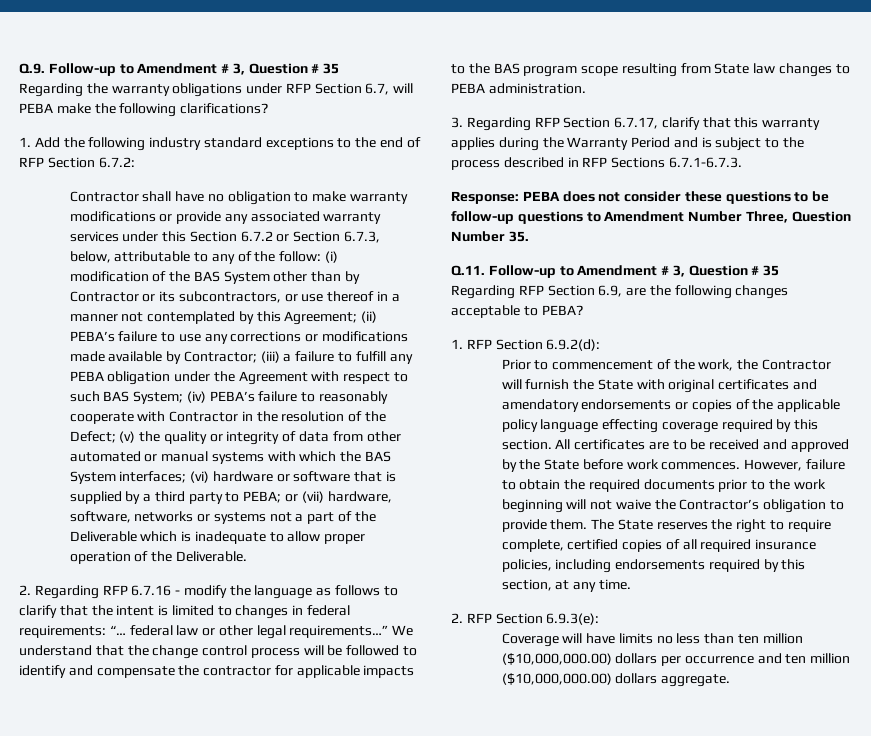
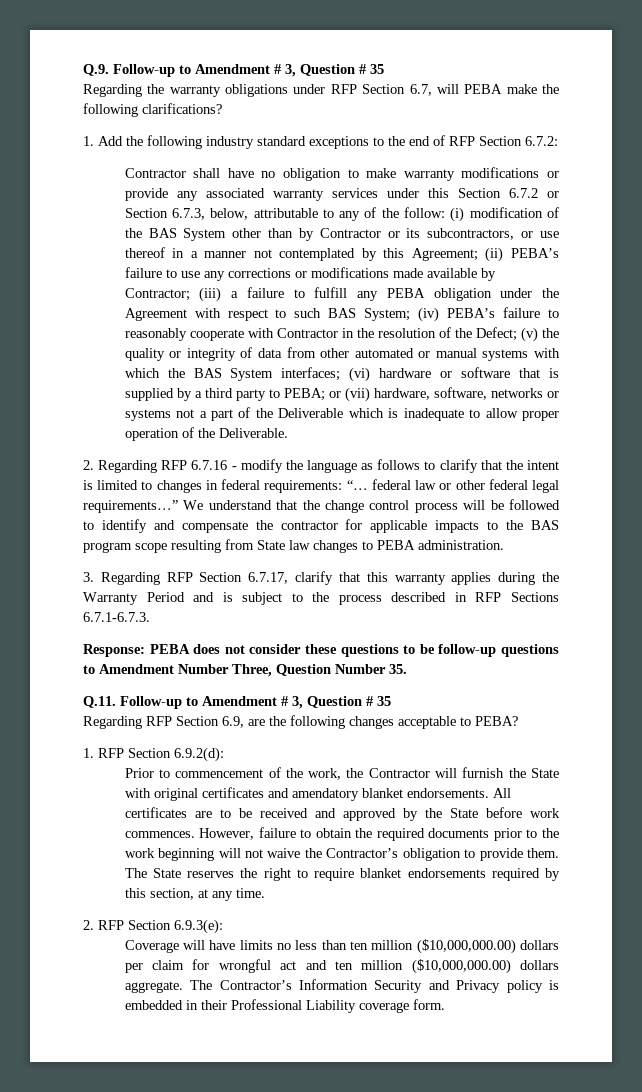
(253, 630) none -> [488,479,528,490] federal
[581,399,841,412] [501,419,819,433] [501,439,552,450] endorsements or copies of the applicable policy language effecting coverage required by this section. -> [361,788,489,798] blanket endorsements.
[501,539,817,552] [501,559,612,573] complete, certified copies of all required insurance policies, including -> [360,868,402,878] blanket
[684,656,754,664] occurrence -> [152,959,297,973] claim for wrongful act
(731, 680) none -> [190,979,559,993] [124,999,445,1013] The Contractor’s Information Security and Privacy policy is embedded in their Professional Liability coverage form.

